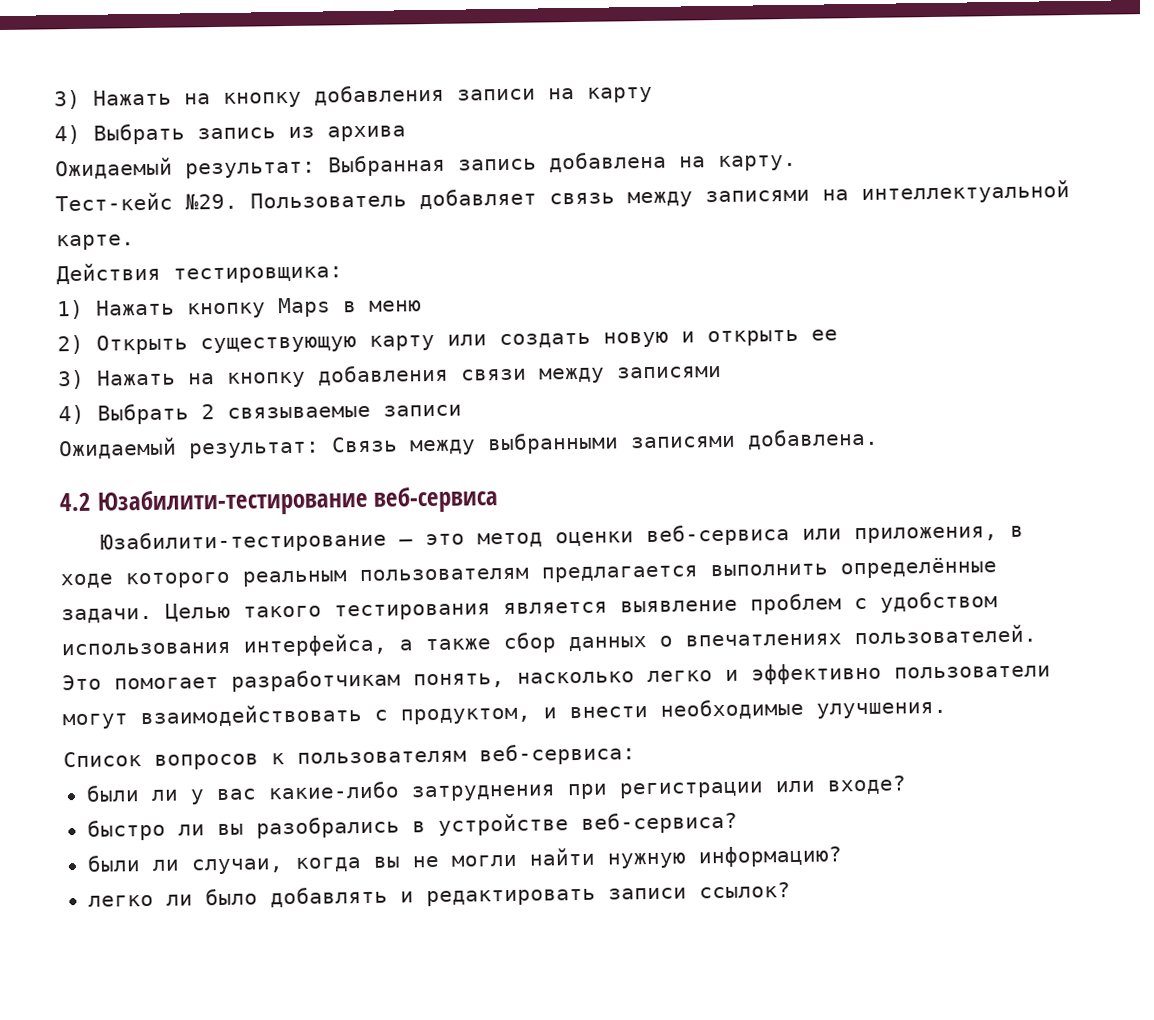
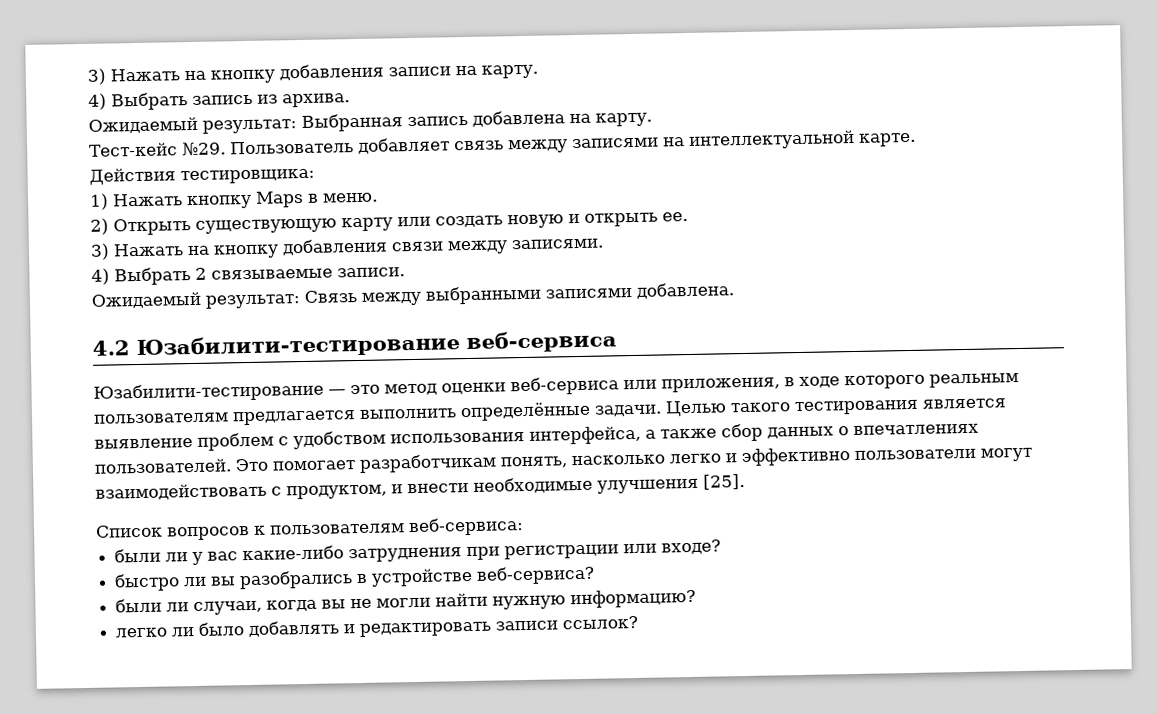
[587,86,653,103] карту -> [481,64,538,79] карту.
[327,125,406,142] архива -> [282,93,350,108] архива.
[369,300,422,312] меню -> [322,192,378,203] меню.
[811,329,838,341] ее -> [662,211,688,222] ее.
[617,365,722,379] записями -> [511,238,604,250] записями.
[383,404,462,417] записи -> [337,267,405,278] записи.
[816,701,947,719] улучшения. -> [597,474,745,494] улучшения [25].

